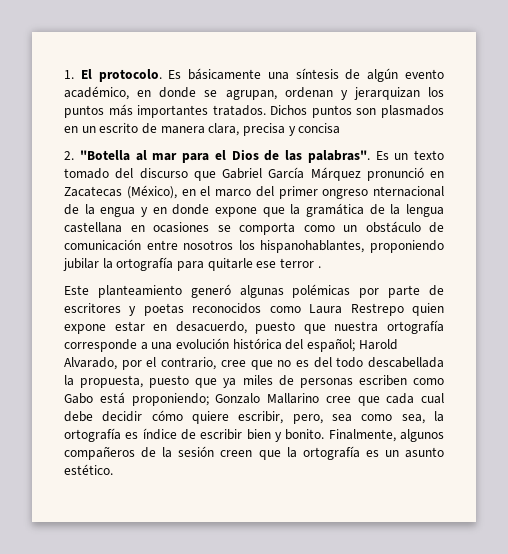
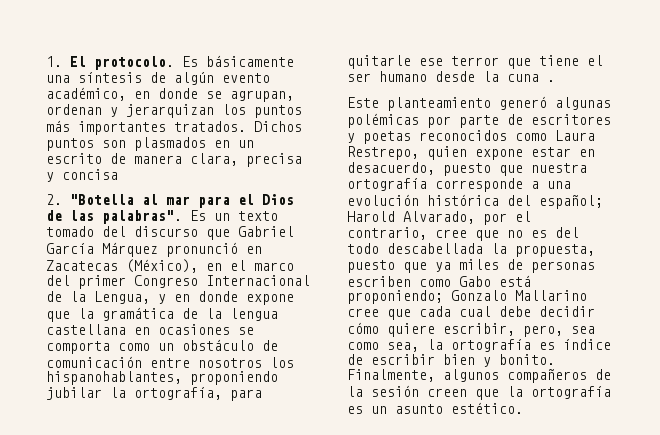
[322,186,444,199] [64,204,136,217] ongreso nternacional de la engua -> [134,275,310,288] [46,291,150,304] Congreso Internacional de la Lengua,
[116,257,174,271] ortografía -> [134,387,222,400] ortografía,
(314, 263) none -> [507,55,603,69] [347,71,539,82] que tiene el ser humano desde la cuna
[350,303,404,316] Restrepo -> [347,146,419,160] Restrepo,

